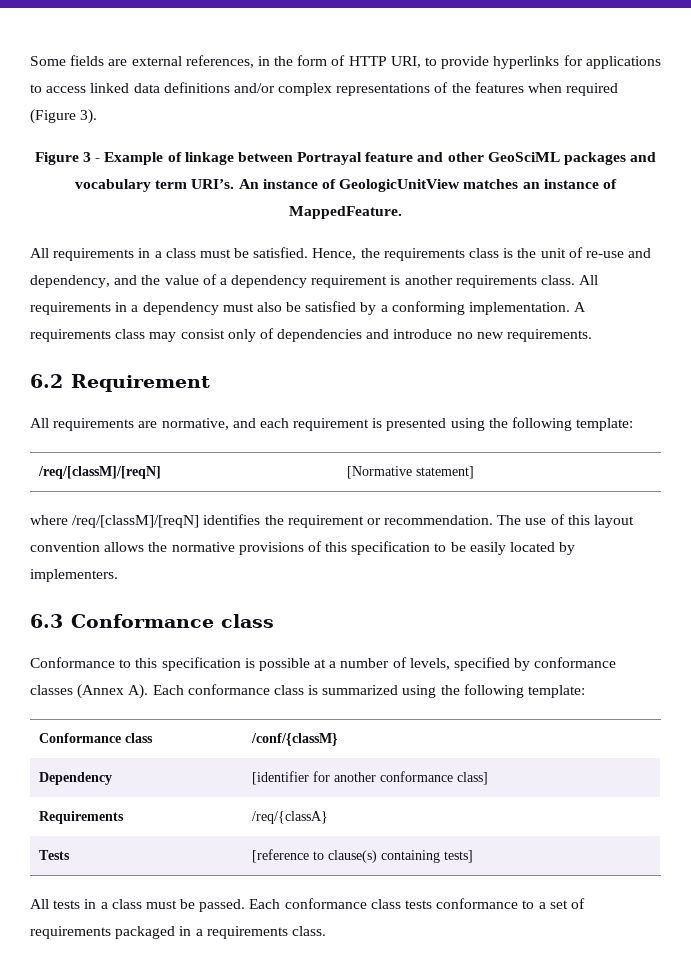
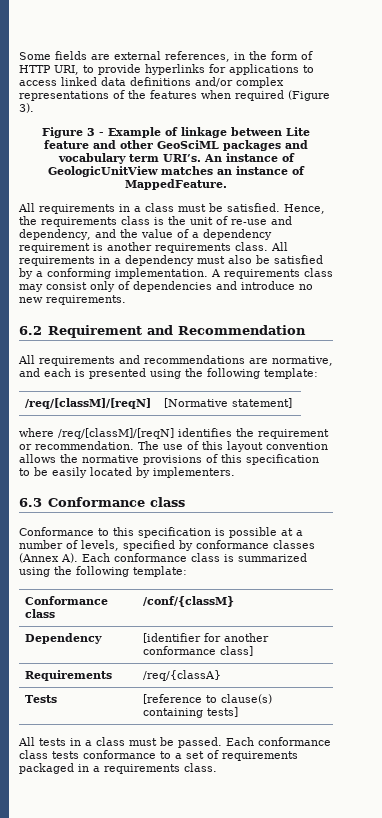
[297,152,363,165] Portrayal -> [286,127,310,136] Lite
[30,418,135,431] // All requirements -> [146,325,306,335] [18,355,245,366] and Recommendation // All requirements and recommendations
[293,418,370,431] requirement -> (71, 372) none

